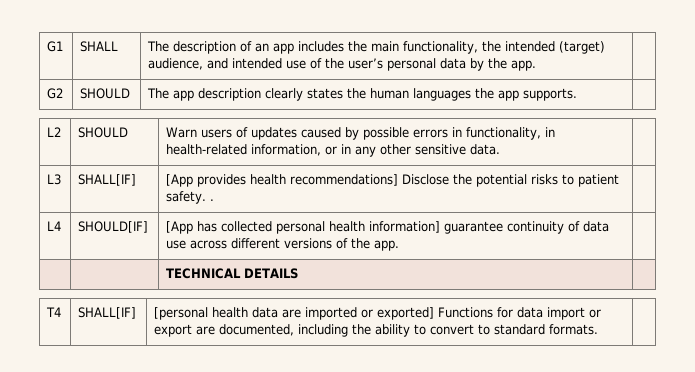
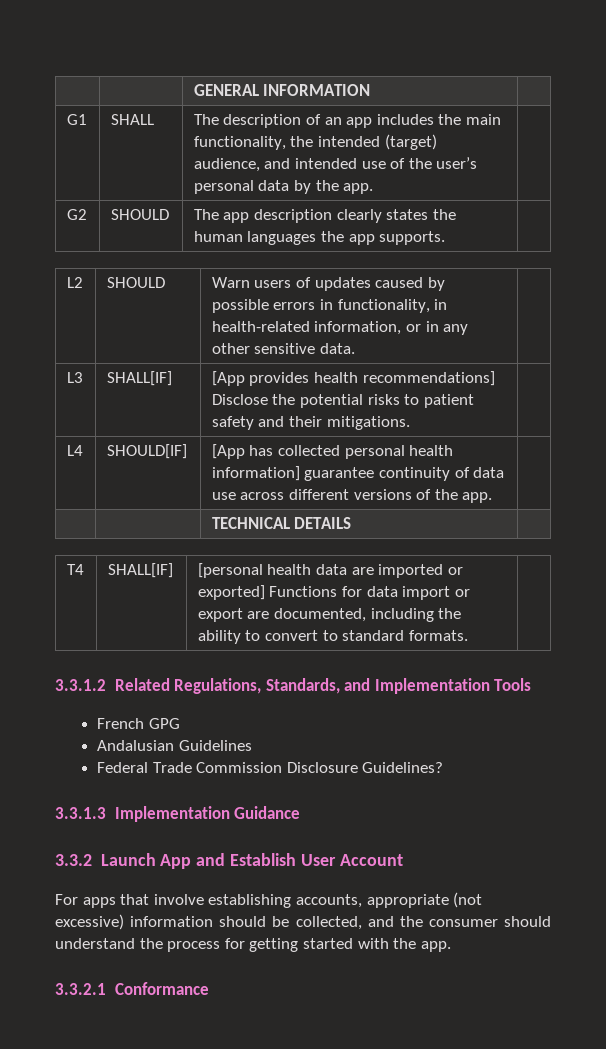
(47, 46) none -> [193,84,371,96] | | GENERAL INFORMATION | //
[166,191,215,204] safety. . -> [211,416,410,430] safety and their mitigations.
(599, 329) none -> [55,678,532,694] [96,718,180,729] [96,740,252,751] [96,762,444,773] [55,806,301,822] [55,853,403,869] [55,892,483,908] [55,914,551,930] [55,938,451,952] [55,982,209,995] // 3.3.1.2 Related Regulations, Standards, and Implementation Tools // French GPG // Andalusian Guidelines // Federal Trade Commission Disclosure Guidelines? // 3.3.1.3 Implementation Guidance // 3.3.2 Launch App and Establish User Account // For apps that involve establishing accounts, appropriate (not excessive) information should be collected, and the consumer should understand the process for getting started with the app. // 3.3.2.1 Conformance

